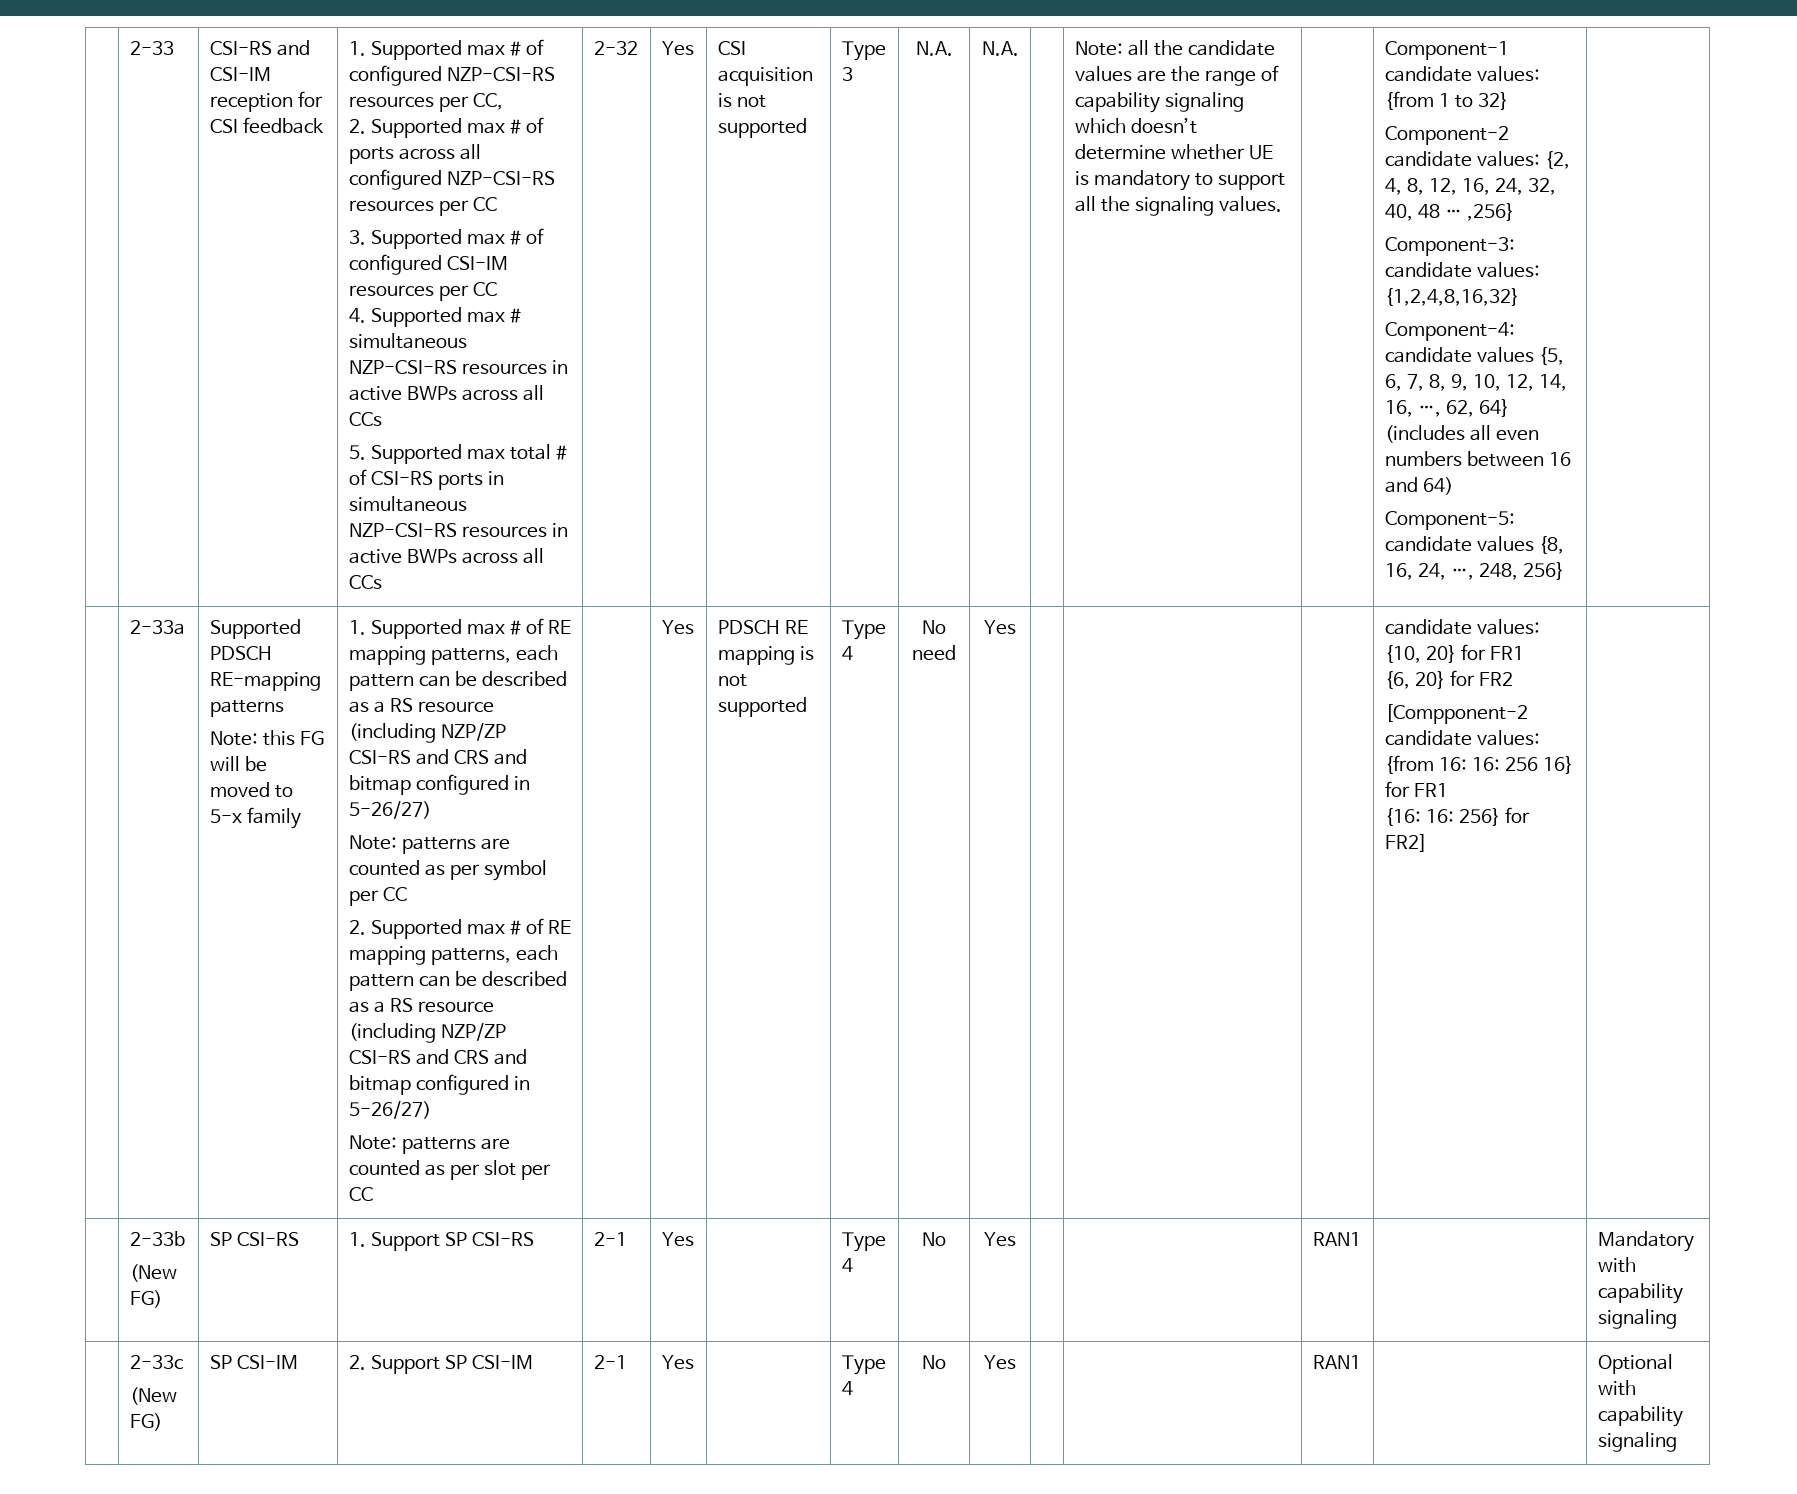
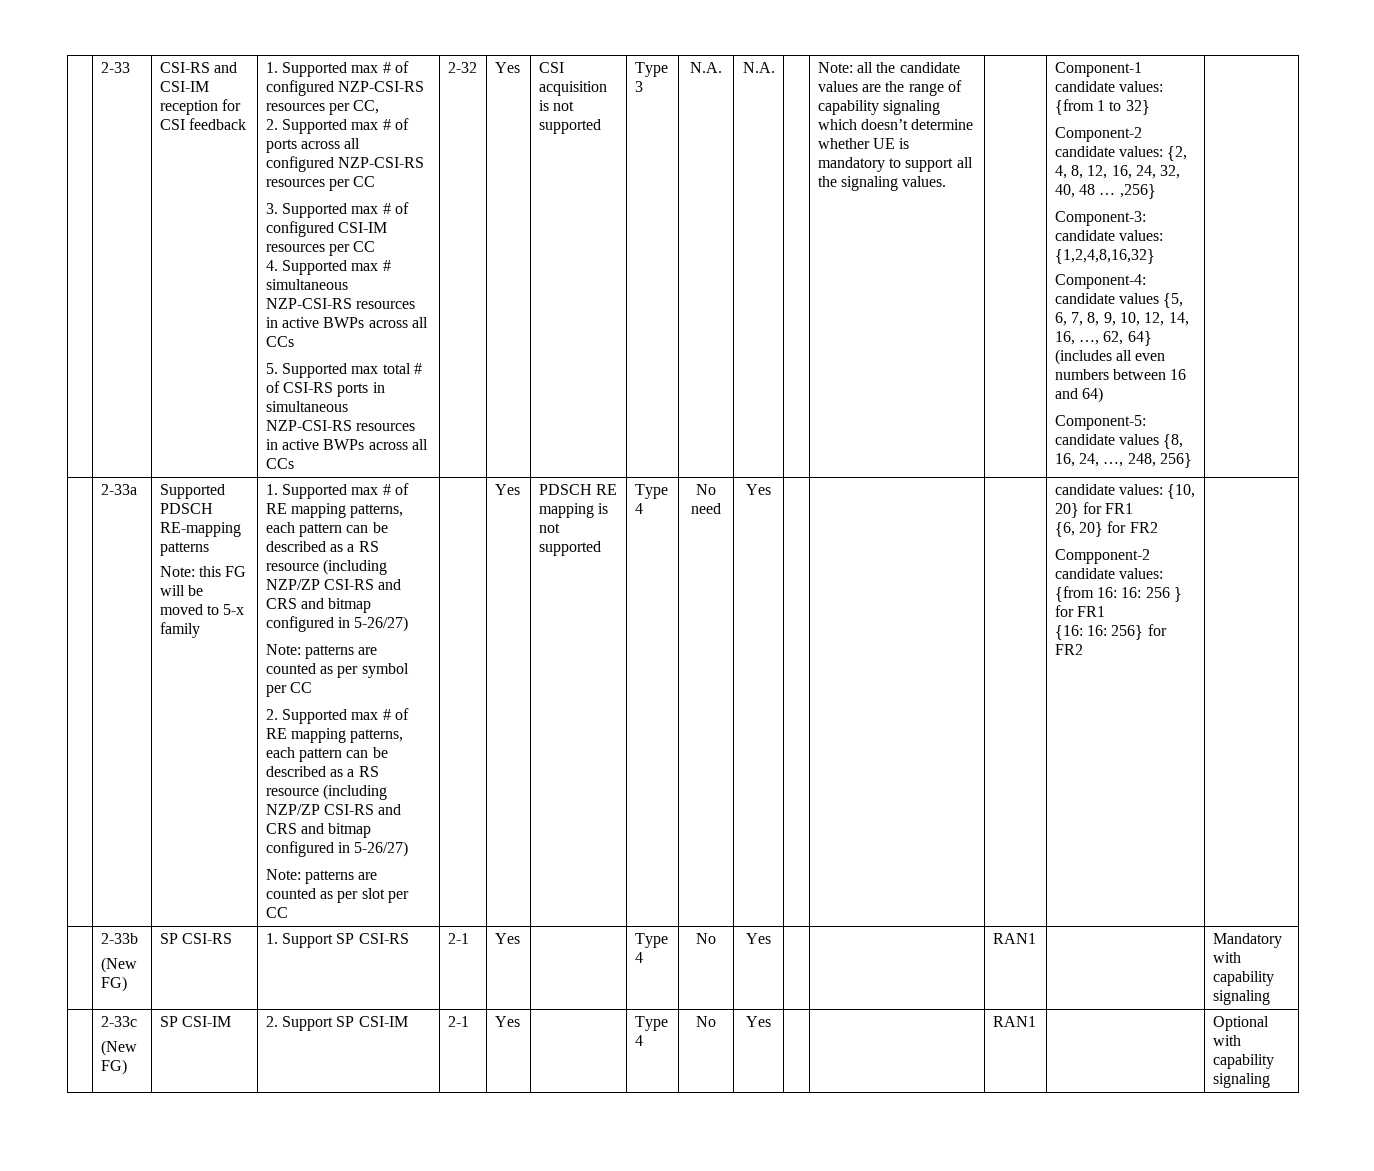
[1384,704,1528,724] [Compponent-2 -> [1054,549,1150,564] Compponent-2
[1543,756,1574,774] 16} -> [1174,587,1183,602] }
[1384,834,1427,852] FR2] -> [1054,644,1083,655] FR2

